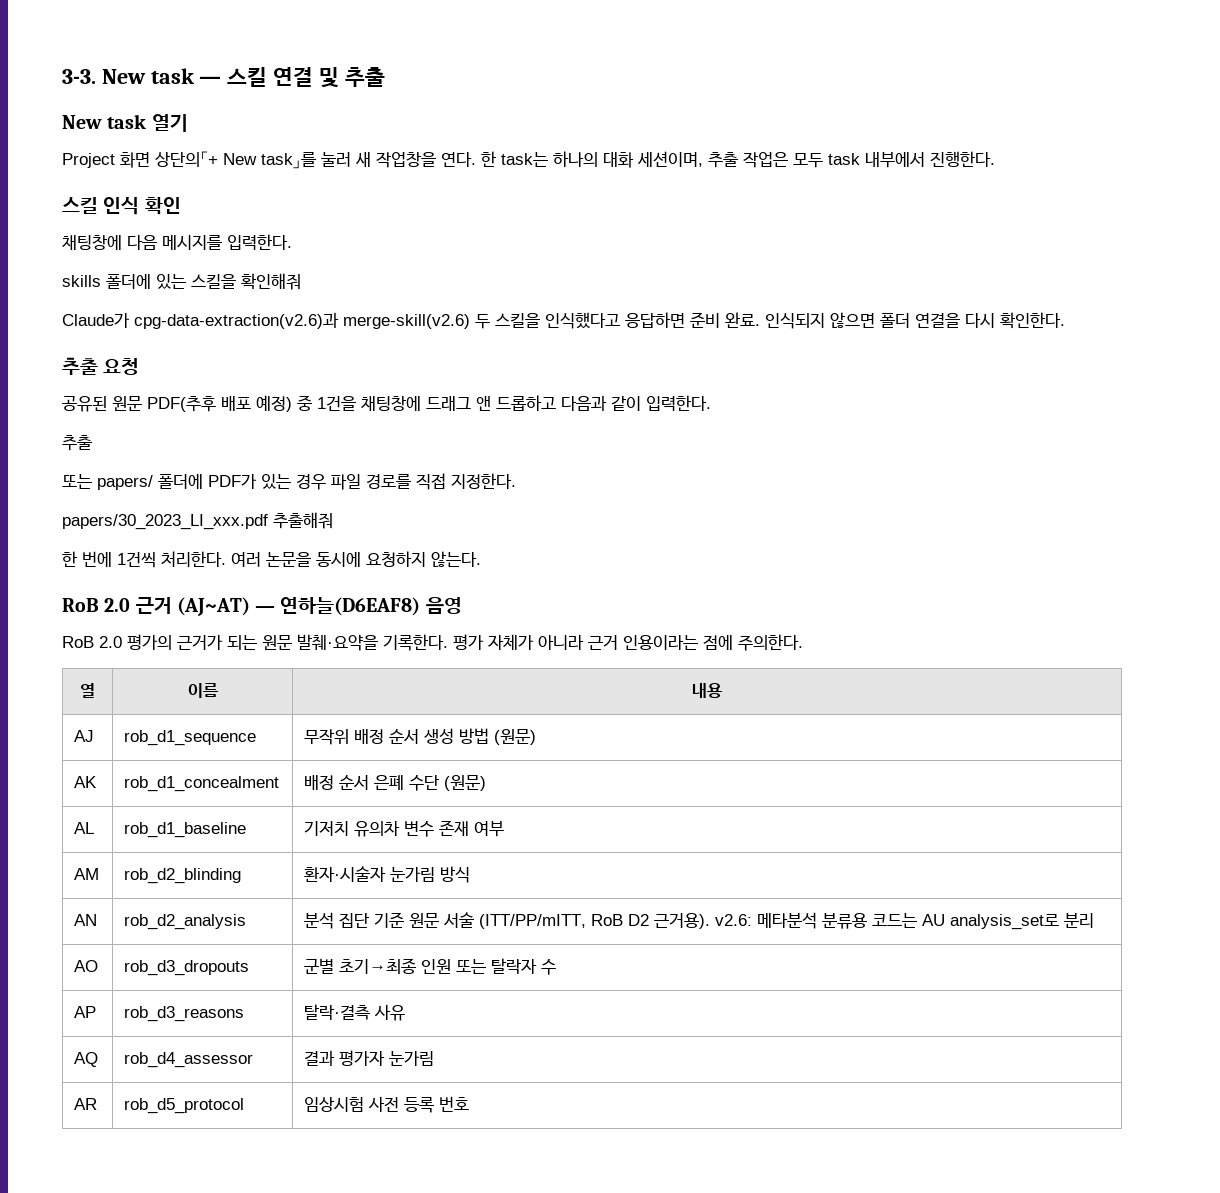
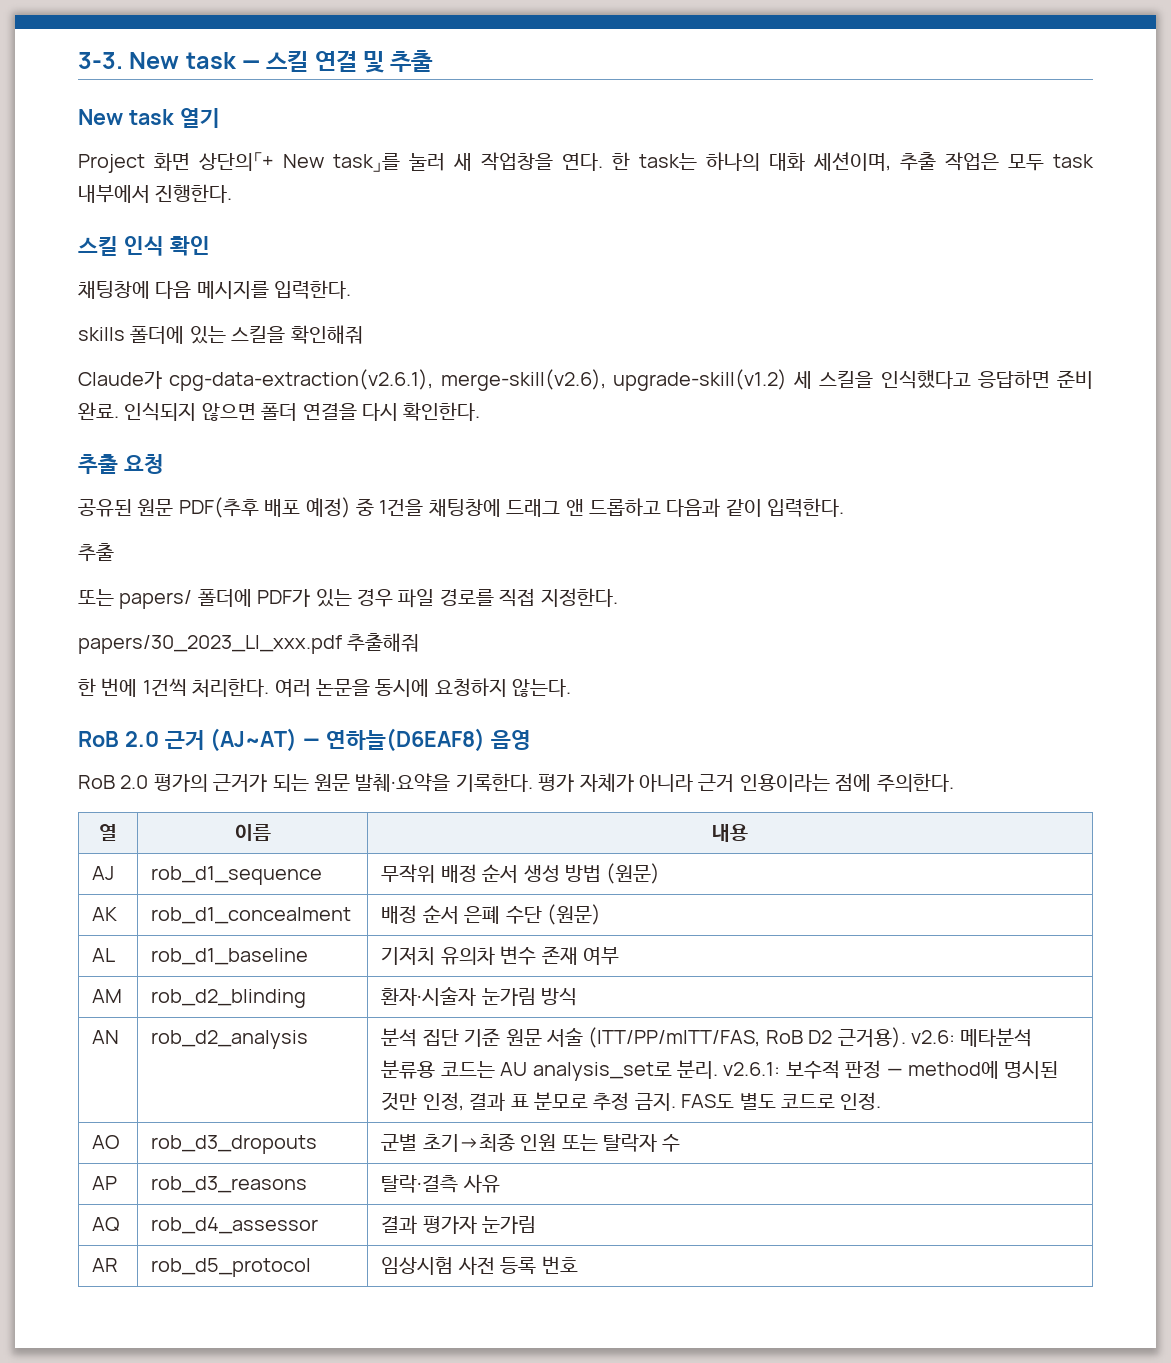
[134,312,490,329] cpg-data-extraction(v2.6)과 merge-skill(v2.6) 두 -> [169,369,812,391] cpg-data-extraction(v2.6.1), merge-skill(v2.6), upgrade-skill(v1.2) 세
[479,914,587,929] (ITT/PP/mITT, -> [588,1027,761,1048] (ITT/PP/mITT/FAS,
[1064,913,1095,928] 분리 -> [676,1060,1059,1079] [381,1092,882,1111] 분리. v2.6.1: 보수적 판정 — method에 명시된 것만 인정, 결과 표 분모로 추정 금지. FAS도 별도 코드로 인정.

